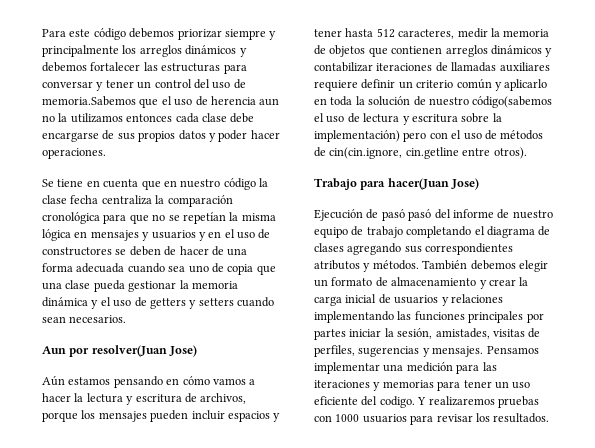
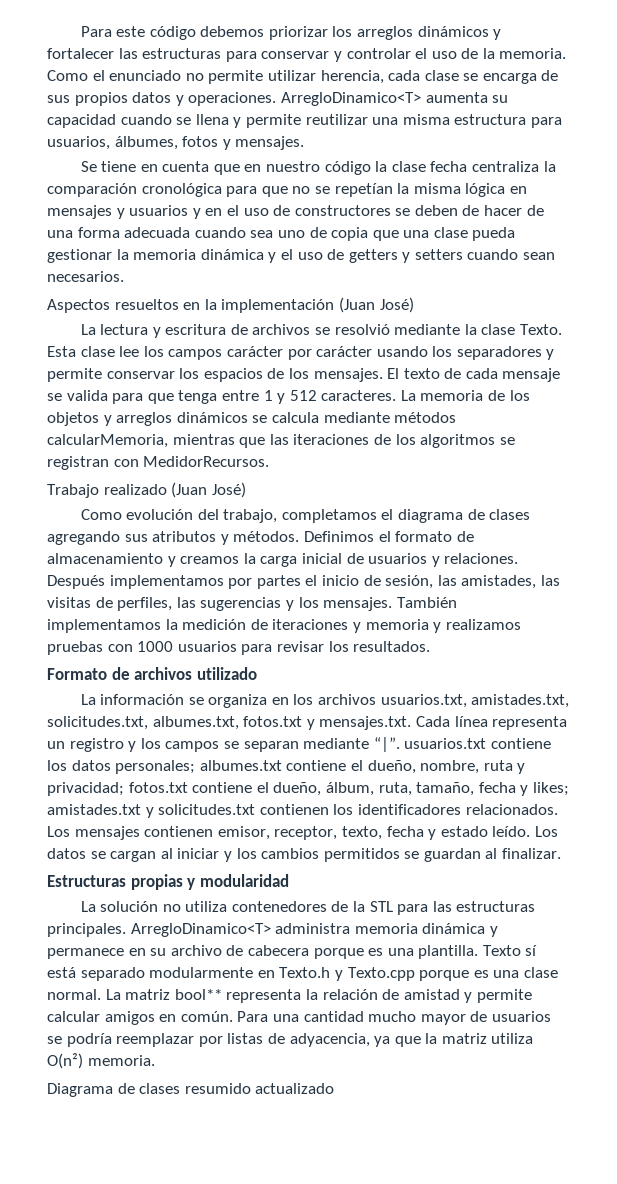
[224,29,277,40] [42,45,119,57] siempre y principalmente -> (328, 33) none
[42,62,87,72] debemos -> (502, 34) none
[42,79,246,91] [42,96,280,108] [42,113,255,123] [42,132,99,142] conversar y tener un control del uso de memoria.Sabemos que el uso de herencia aun no la utilizamos entonces cada clase debe encargarse -> [261,48,567,62] [47,70,537,84] conservar y controlar el uso de la memoria. Como el enunciado no permite utilizar herencia, cada clase se encarga
[218,130,280,142] poder hacer -> (184, 100) none
(106, 153) none -> [280,92,509,106] [47,114,562,128] [47,136,305,150] ArregloDinamico<T> aumenta su capacidad cuando se llena y permite reutilizar una misma estructura para usuarios, álbumes, fotos y mensajes.
[42,345,198,357] [42,375,256,388] [42,393,247,405] [42,410,281,422] [314,28,550,39] [314,45,553,57] [314,62,550,72] [314,78,548,91] [314,96,553,108] [314,113,502,125] [314,130,544,142] [314,147,527,159] [314,178,480,190] [314,209,553,221] [314,226,472,238] Aun por resolver(Juan Jose) // Aún estamos pensando en cómo vamos a hacer la lectura y escritura de archivos, porque los mensajes pueden incluir espacios y tener hasta 512 caracteres, medir la memoria de objetos que contienen arreglos dinámicos y contabilizar iteraciones de llamadas auxiliares requiere definir un criterio común y aplicarlo en toda la solución de nuestro código(sabemos el uso de lectura y escritura sobre la implementación) pero con el uso de métodos de cin(cin.ignore, cin.getline entre otros). // Trabajo para hacer(Juan Jose) // Ejecución de pasó pasó del informe de nuestro equipo de trabajo completando -> [47,297,414,313] [80,324,563,338] [47,346,555,360] [47,368,561,382] [47,390,530,404] [47,412,457,426] [47,434,515,448] [47,456,270,470] [47,482,246,498] [80,509,377,523] Aspectos resueltos en la implementación (Juan José) // La lectura y escritura de archivos se resolvió mediante la clase Texto. Esta clase lee los campos carácter por carácter usando los separadores y permite conservar los espacios de los mensajes. El texto de cada mensaje se valida para que tenga entre 1 y 512 caracteres. La memoria de los objetos y arreglos dinámicos se calcula mediante métodos calcularMemoria, mientras que las iteraciones de los algoritmos se registran con MedidorRecursos. // Trabajo realizado (Juan José) // Como evolución del trabajo, completamos
[425,243,514,255] correspondientes -> (148, 538) none
[422,260,548,272] [314,279,328,287] También debemos elegir un -> [303,531,391,542] Definimos el
[488,279,516,286] crear -> [180,556,240,564] creamos
[450,294,503,303] [314,311,544,323] [314,328,490,340] relaciones implementando las funciones principales por partes iniciar la sesión, amistades, -> [444,553,519,564] [47,575,560,589] relaciones. Después implementamos por partes el inicio de sesión, las amistades, las
(355, 351) none -> [176,597,196,608] las
[432,346,539,357] [314,362,497,374] [314,380,531,391] [314,396,495,408] mensajes. Pensamos implementar una medición para las iteraciones y memorias para tener un uso eficiente del codigo. Y realizaremos -> [298,597,457,611] [47,619,521,633] los mensajes. También implementamos la medición de iteraciones y memoria y realizamos
(550, 418) none -> [47,667,257,680] [80,694,570,708] [47,716,568,730] [47,737,551,752] [47,760,526,774] [47,782,569,796] [47,804,558,818] [47,826,558,840] [47,848,562,862] [47,874,289,890] [80,901,536,915] [47,923,498,937] [47,945,538,959] [47,967,558,981] [47,989,532,1003] [47,1011,551,1025] [47,1033,534,1047] [47,1053,155,1069] [47,1083,335,1097] // Formato de archivos utilizado // La información se organiza en los archivos usuarios.txt, amistades.txt, solicitudes.txt, albumes.txt, fotos.txt y mensajes.txt. Cada línea representa un registro y los campos se separan mediante “|”. usuarios.txt contiene los datos personales; albumes.txt contiene el dueño, nombre, ruta y privacidad; fotos.txt contiene el dueño, álbum, ruta, tamaño, fecha y likes; amistades.txt y solicitudes.txt contienen los identificadores relacionados. Los mensajes contienen emisor, receptor, texto, fecha y estado leído. Los datos se cargan al iniciar y los cambios permitidos se guardan al finalizar. // Estructuras propias y modularidad // La solución no utiliza contenedores de la STL para las estructuras principales. ArregloDinamico<T> administra memoria dinámica y permanece en su archivo de cabecera porque es una plantilla. Texto sí está separado modularmente en Texto.h y Texto.cpp porque es una clase normal. La matriz bool** representa la relación de amistad y permite calcular amigos en común. Para una cantidad mucho mayor de usuarios se podría reemplazar por listas de adyacencia, ya que la matriz utiliza O(n²) memoria. // Diagrama de clases resumido actualizado

